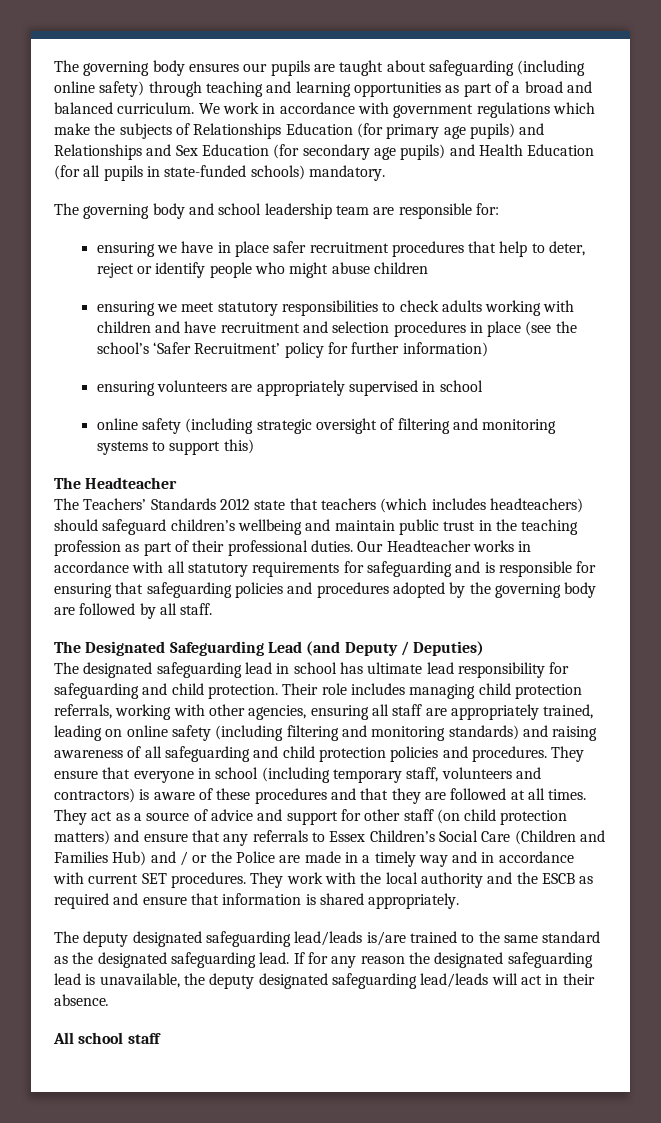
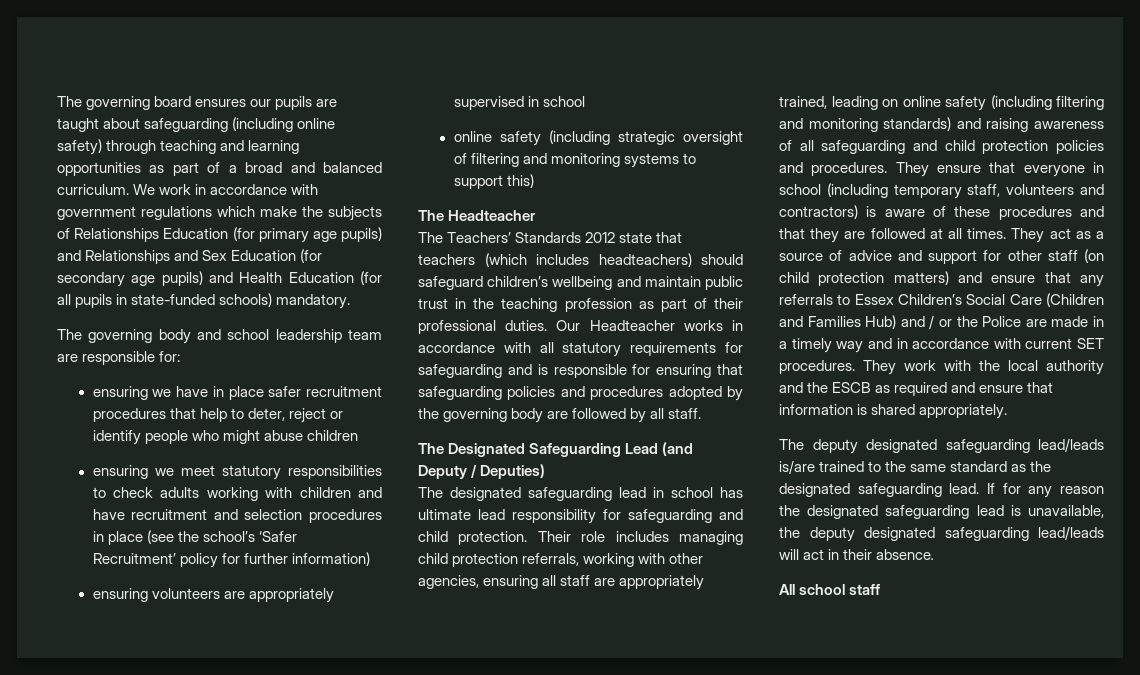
[54,60,185,76] The governing body -> [57,96,192,110] The governing board

